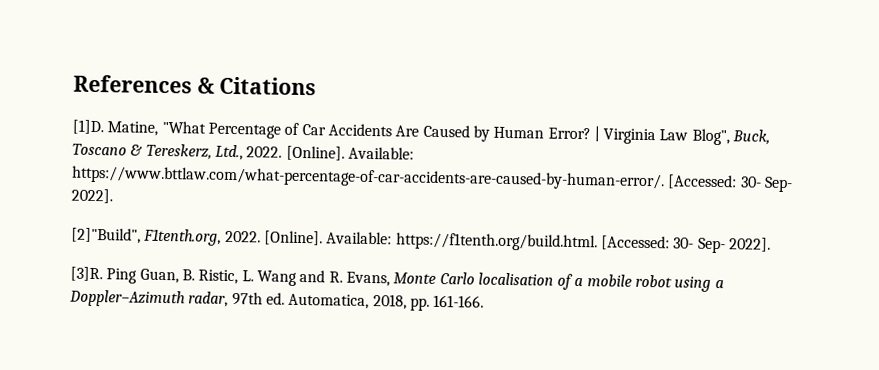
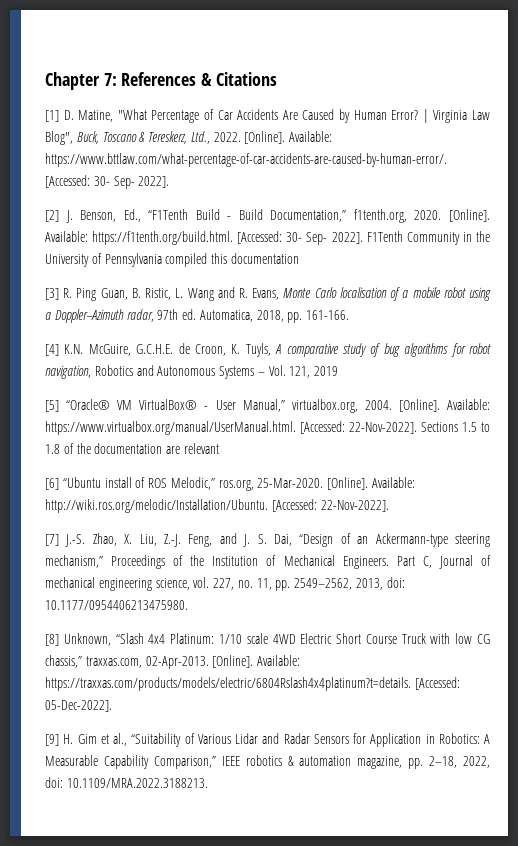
(73, 84) none -> [45,72,117,90] Chapter 7:
[72,119,104,135] [1]D. -> [45,110,74,122] [1] D.
[71,227,261,246] [2]"Build", F1tenth.org, 2022. -> [45,209,442,223] [2] J. Benson, Ed., “F1Tenth Build - Build Documentation,” f1tenth.org, 2020.
[70,266,103,282] // [3]R. -> [366,231,491,245] [45,253,299,267] [45,288,73,300] F1Tenth Community in the University of Pennsylvania compiled this documentation // [3] R.
(485, 301) none -> [45,343,491,357] [45,365,339,379] [45,399,490,413] [45,421,490,435] [45,443,219,454] [45,477,416,491] [45,499,389,513] [45,533,490,547] [45,555,491,569] [45,577,405,591] [45,600,188,610] [45,633,490,646] [45,655,301,669] [45,677,460,691] [45,700,112,712] [45,733,490,747] [45,755,490,769] [45,777,208,788] // [4] K.N. McGuire, G.C.H.E. de Croon, K. Tuyls, A comparative study of bug algorithms for robot navigation, Robotics and Autonomous Systems – Vol. 121, 2019 // [5] “Oracle® VM VirtualBox® - User Manual,” virtualbox.org, 2004. [Online]. Available: https://www.virtualbox.org/manual/UserManual.html. [Accessed: 22-Nov-2022]. Sections 1.5 to 1.8 of the documentation are relevant // [6] “Ubuntu install of ROS Melodic,” ros.org, 25-Mar-2020. [Online]. Available: http://wiki.ros.org/melodic/Installation/Ubuntu. [Accessed: 22-Nov-2022]. // [7] J.-S. Zhao, X. Liu, Z.-J. Feng, and J. S. Dai, “Design of an Ackermann-type steering mechanism,” Proceedings of the Institution of Mechanical Engineers. Part C, Journal of mechanical engineering science, vol. 227, no. 11, pp. 2549–2562, 2013, doi: 10.1177/0954406213475980. // [8] Unknown, “Slash 4x4 Platinum: 1/10 scale 4WD Electric Short Course Truck with low CG chassis,” traxxas.com, 02-Apr-2013. [Online]. Available: https://traxxas.com/products/models/electric/6804Rslash4x4platinum?t=details. [Accessed: 05-Dec-2022]. // [9] H. Gim et al., “Suitability of Various Lidar and Radar Sensors for Application in Robotics: A Measurable Capability Comparison,” IEEE robotics & automation magazine, pp. 2–18, 2022, doi: 10.1109/MRA.2022.3188213.

